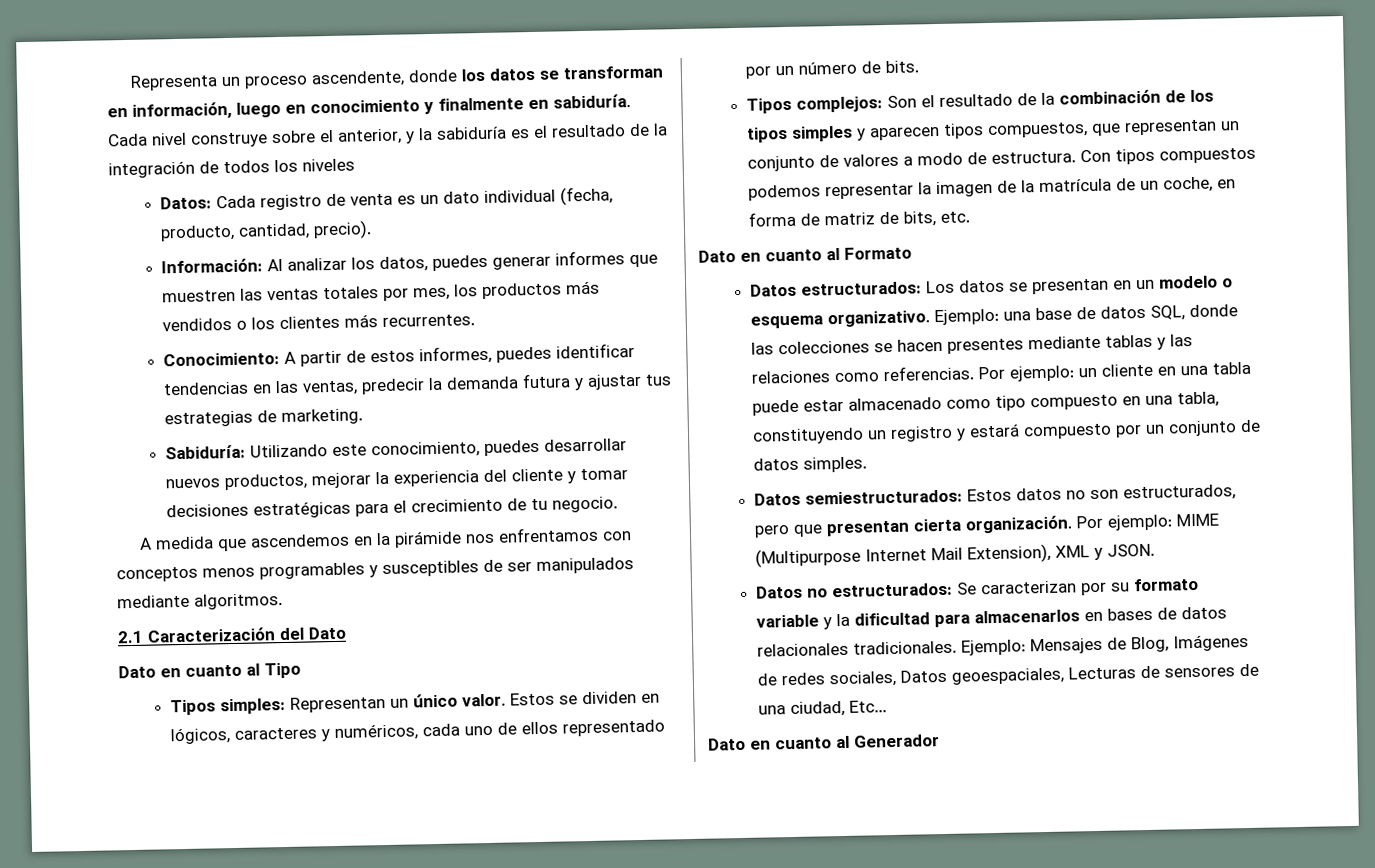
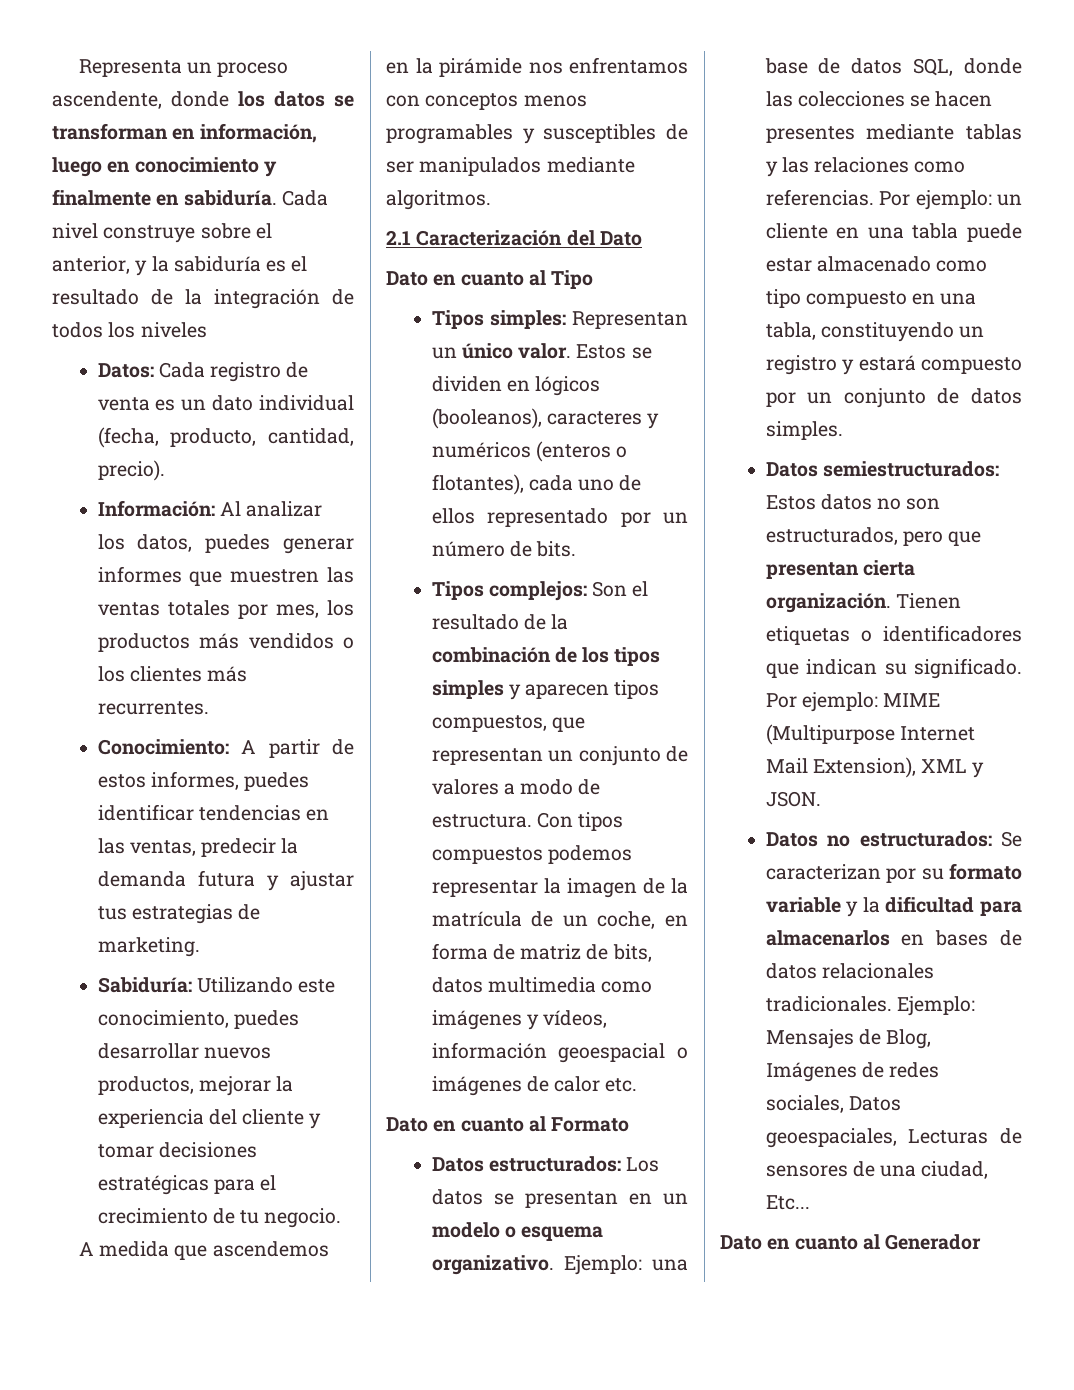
[170,723,419,745] lógicos, caracteres y numéricos, -> [535,376,601,396] [431,408,660,429] [431,441,628,462] [431,474,524,495] lógicos (booleanos), caracteres y numéricos (enteros o flotantes),
(937, 219) none -> [431,977,653,993] [431,1010,608,1030] [431,1042,688,1063] [431,1076,601,1096] datos multimedia como imágenes y vídeos, información geoespacial o imágenes de calor
(1073, 524) none -> [895,593,961,609] [765,625,1022,645] [765,658,1022,679] Tienen etiquetas o identificadores que indican su significado.

